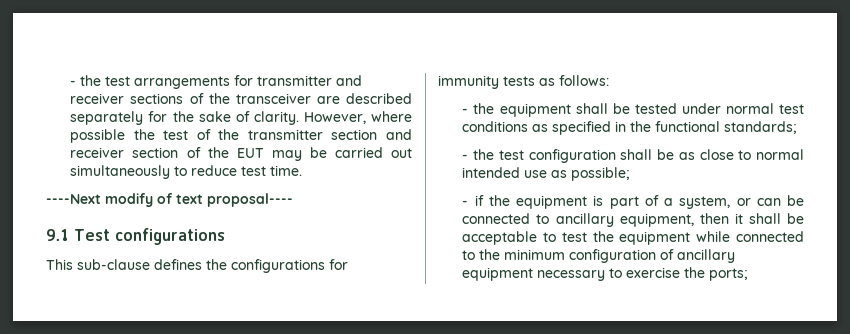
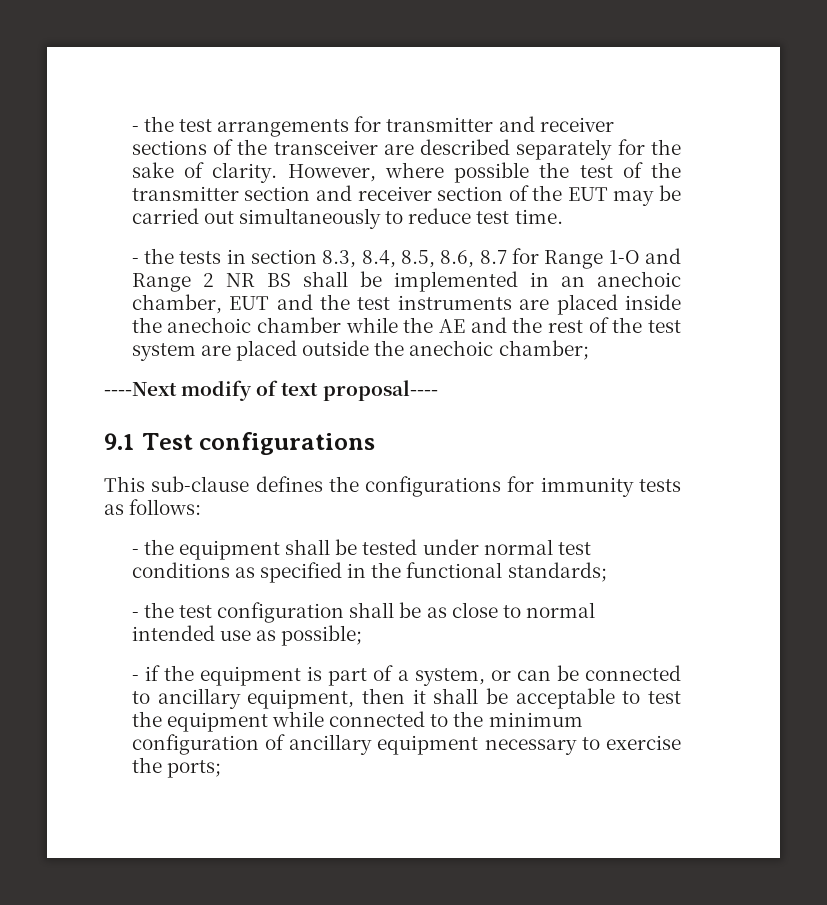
(303, 170) none -> [131,248,682,269] [131,271,682,292] [131,294,681,315] [131,317,681,333] [131,340,589,361] // - the tests in section 8.3, 8.4, 8.5, 8.6, 8.7 for Range 1-O and Range 2 NR BS shall be implemented in an anechoic chamber, EUT and the test instruments are placed inside the anechoic chamber while the AE and the rest of the test system are placed outside the anechoic chamber;

